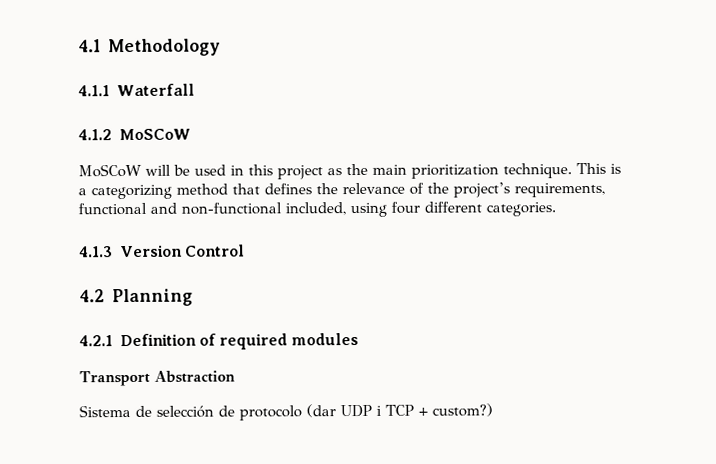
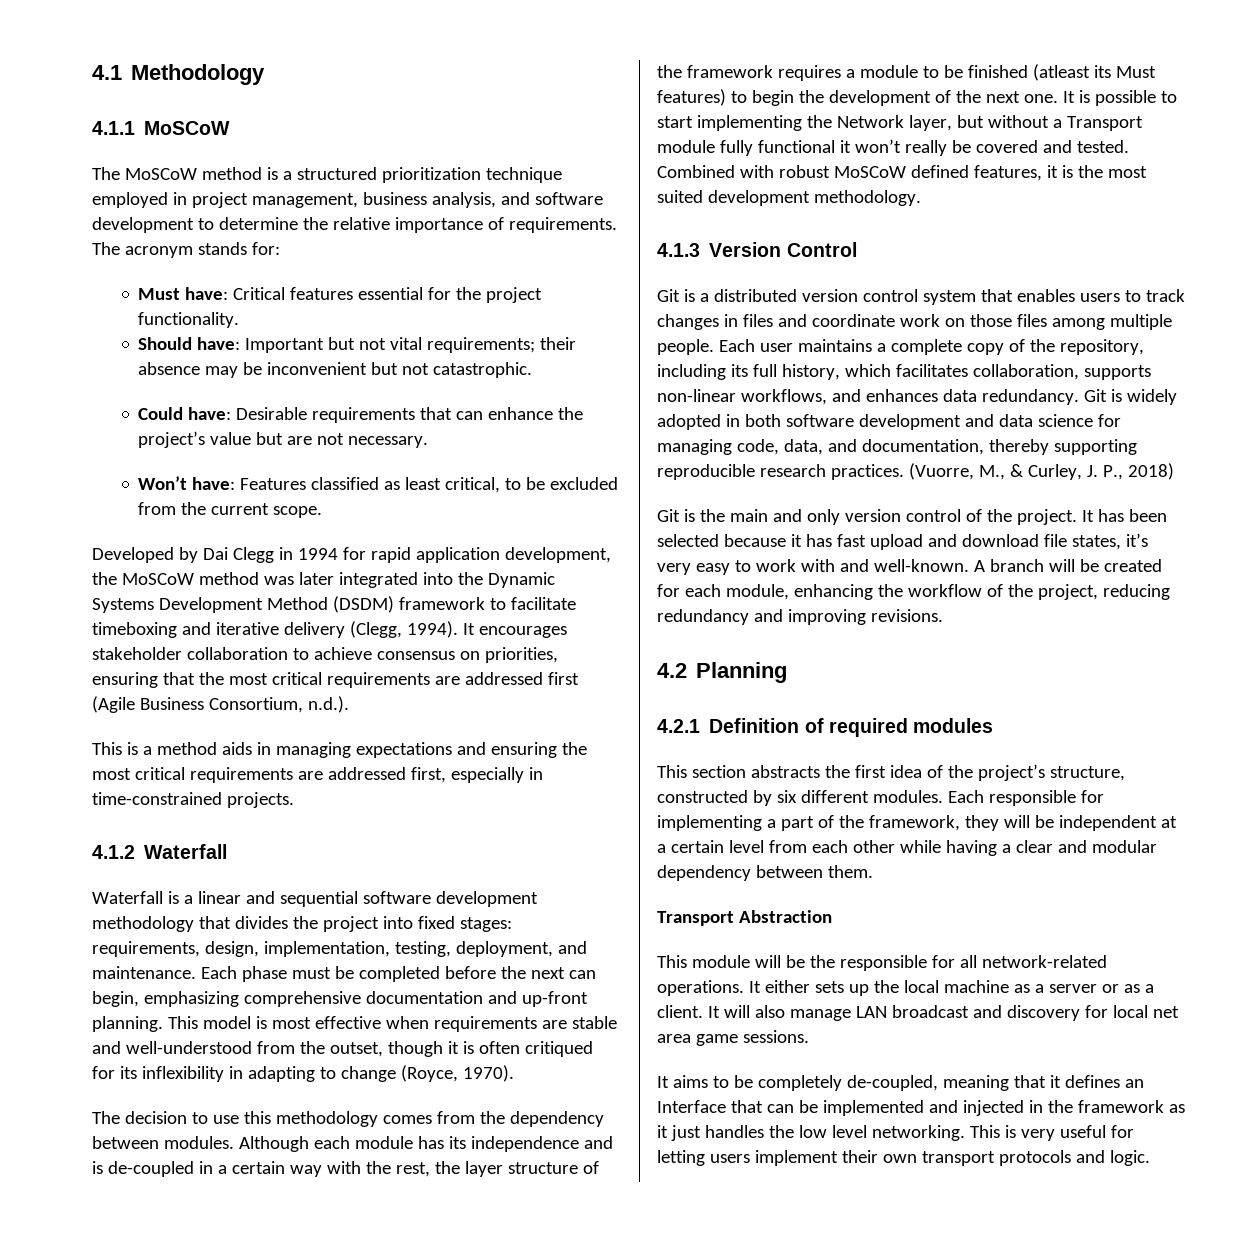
[116,83,195,97] [78,129,112,141] Waterfall // 4.1.2 -> (135, 128) none
[78,162,621,180] [78,182,605,200] [78,201,556,218] [79,244,245,258] MoSCoW will be used in this project as the main prioritization technique. This is a categorizing method that defines the relevance of the project’s requirements, functional and non-functional included, using four different categories. // 4.1.3 Version Control -> [92,167,562,183] [92,192,603,208] [92,217,617,233] [92,242,280,258] [138,287,543,303] [138,312,240,328] [138,337,577,353] [138,362,533,378] [138,407,584,423] [138,431,429,448] [138,476,619,493] [138,502,323,518] [92,547,611,563] [92,572,555,588] [92,596,576,613] [92,621,567,638] [92,647,558,663] [92,672,579,688] [92,696,349,713] [92,742,587,758] [92,767,543,783] [92,792,294,808] [92,844,228,859] [92,891,538,907] [92,916,512,932] [92,941,587,957] [92,966,596,982] [92,991,588,1007] [92,1016,617,1032] [92,1041,593,1057] [92,1065,514,1082] [92,1111,604,1127] [92,1136,613,1152] [92,1161,599,1177] [657,64,1156,81] [657,89,1177,106] [657,115,1143,131] [657,139,1129,156] [657,165,1147,181] [657,190,921,206] [657,242,857,257] [657,289,1185,305] [657,314,1172,330] [657,339,1144,355] [657,364,1151,380] [657,389,1177,405] [657,414,1121,430] [657,439,1137,455] [657,463,1174,480] [657,509,1167,525] [657,533,1148,550] [657,559,1162,575] [657,584,1170,600] [657,609,943,625] The MoSCoW method is a structured prioritization technique employed in project management, business analysis, and software development to determine the relative importance of requirements. The acronym stands for: // Must have: Critical features essential for the project functionality. // Should have: Important but not vital requirements; their absence may be inconvenient but not catastrophic. // Could have: Desirable requirements that can enhance the project’s value but are not necessary. // Won’t have: Features classified as least critical, to be excluded from the current scope. // Developed by Dai Clegg in 1994 for rapid application development, the MoSCoW method was later integrated into the Dynamic Systems Development Method (DSDM) framework to facilitate timeboxing and iterative delivery (Clegg, 1994). It encourages stakeholder collaboration to achieve consensus on priorities, ensuring that the most critical requirements are addressed first (Agile Business Consortium, n.d.). // This is a method aids in managing expectations and ensuring the most critical requirements are addressed first, especially in time-constrained projects. // 4.1.2 Waterfall // Waterfall is a linear and sequential software development methodology that divides the project into fixed stages: requirements, design, implementation, testing, deployment, and maintenance. Each phase must be completed before the next can begin, emphasizing comprehensive documentation and up-front planning. This model is most effective when requirements are stable and well-understood from the outset, though it is often critiqued for its inflexibility in adapting to change (Royce, 1970). // The decision to use this methodology comes from the dependency between modules. Although each module has its independence and is de-coupled in a certain way with the rest, the layer structure of the framework requires a module to be finished (atleast its Must features) to begin the development of the next one. It is possible to start implementing the Network layer, but without a Transport module fully functional it won’t really be covered and tested. Combined with robust MoSCoW defined features, it is the most suited development methodology. // 4.1.3 Version Control // Git is a distributed version control system that enables users to track changes in files and coordinate work on those files among multiple people. Each user maintains a complete copy of the repository, including its full history, which facilitates collaboration, supports non-linear workflows, and enhances data redundancy. Git is widely adopted in both software development and data science for managing code, data, and documentation, thereby supporting reproducible research practices. (Vuorre, M., & Curley, J. P., 2018) // Git is the main and only version control of the project. It has been selected because it has fast upload and download file states, it’s very easy to work with and well-known. A branch will be created for each module, enhancing the workflow of the project, reducing redundancy and improving revisions.
[79,370,235,387] [79,403,493,421] Transport Abstraction // Sistema de selección de protocolo (dar UDP i TCP + custom?) -> [657,764,1125,781] [657,790,1104,806] [657,815,1177,831] [657,840,1157,856] [657,865,873,881] [657,910,832,926] [657,955,1107,971] [657,980,1154,996] [657,1005,1179,1021] [657,1030,809,1046] [657,1075,1144,1091] [657,1100,1185,1116] [657,1125,1134,1141] [657,1150,1150,1166] This section abstracts the first idea of the project’s structure, constructed by six different modules. Each responsible for implementing a part of the framework, they will be independent at a certain level from each other while having a clear and modular dependency between them. // Transport Abstraction // This module will be the responsible for all network-related operations. It either sets up the local machine as a server or as a client. It will also manage LAN broadcast and discovery for local net area game sessions. // It aims to be completely de-coupled, meaning that it defines an Interface that can be implemented and injected in the framework as it just handles the low level networking. This is very useful for letting users implement their own transport protocols and logic.

